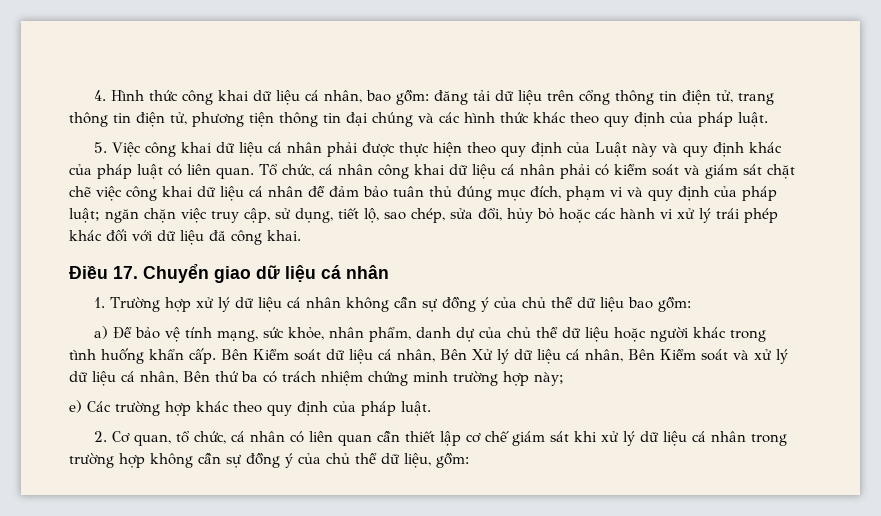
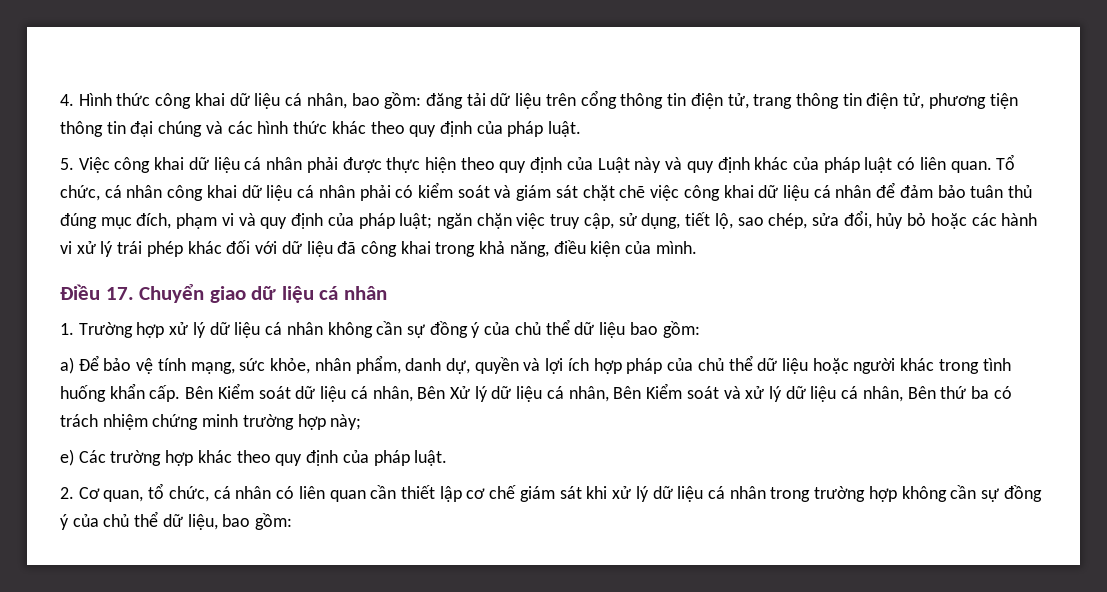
[267,230,301,241] khai. -> [400,240,697,257] khai trong khả năng, điều kiện của mình.
[455,327,475,342] dự -> [445,357,663,374] dự, quyền và lợi ích hợp pháp
(431, 460) none -> [222,514,251,527] bao

